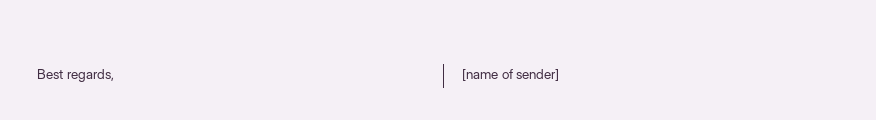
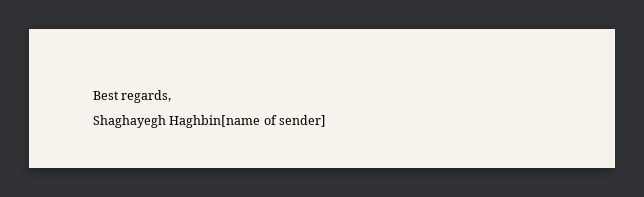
[462,69,498,81] [name -> [93,115,261,128] Shaghayegh Haghbin[name

